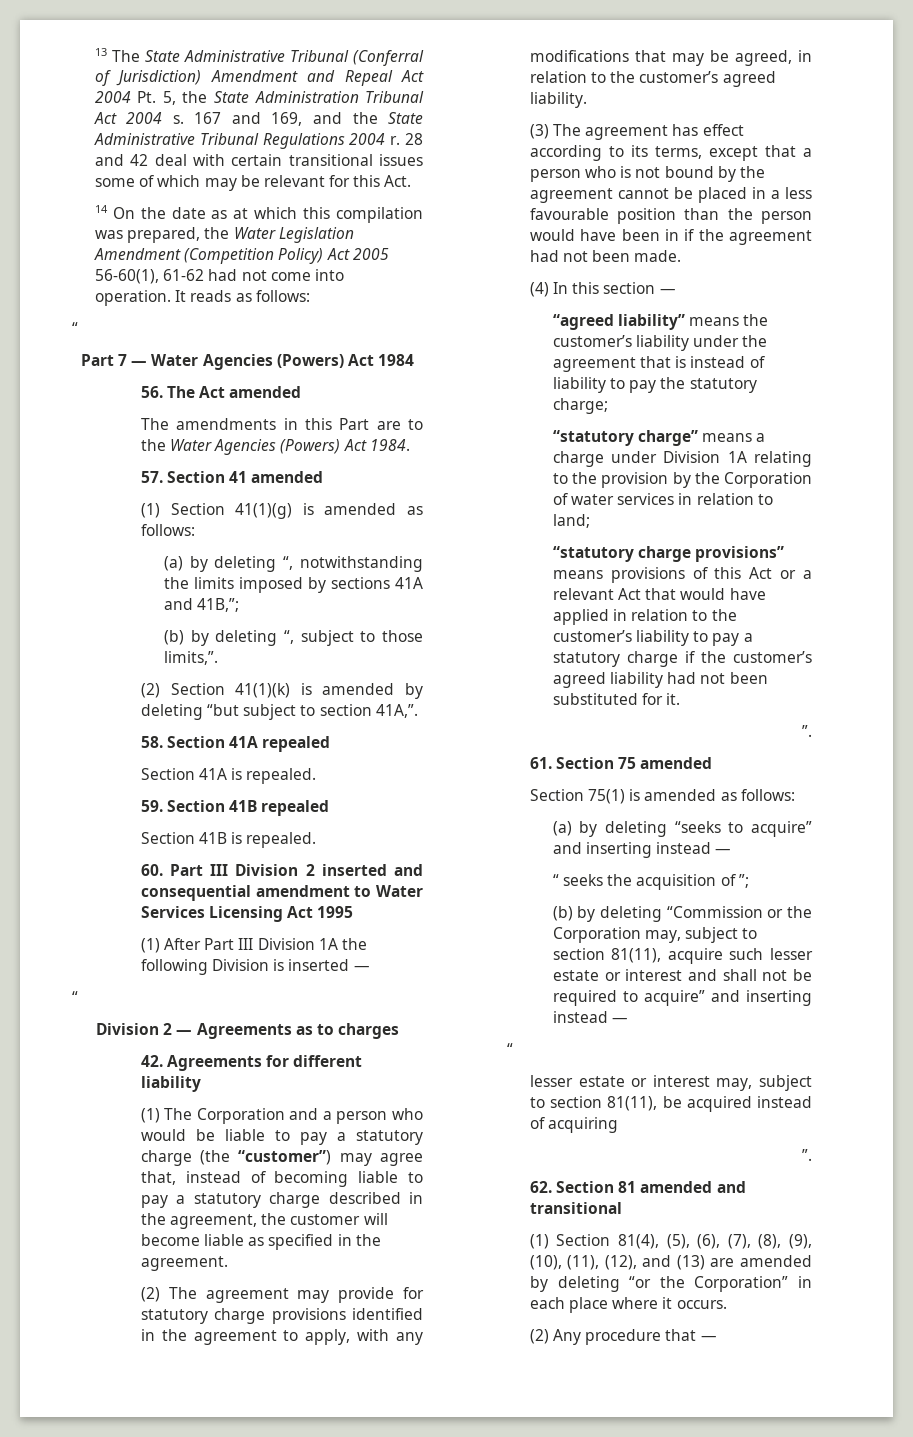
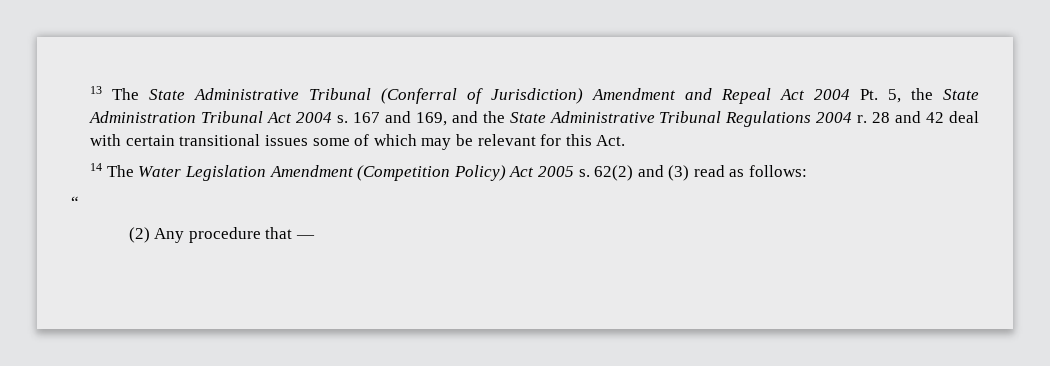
[112,207,423,223] [94,227,230,243] On the date as at which this compilation was prepared, the -> [106,165,134,177] The
[94,269,344,284] [94,290,310,306] [72,322,78,334] [80,354,415,370] [140,386,302,398] [140,418,423,430] [140,439,410,455] [140,471,324,483] [140,503,423,519] [140,524,195,536] [163,556,423,572] [163,577,424,593] [163,598,240,612] [163,630,424,646] [163,651,218,665] [140,683,423,699] [140,704,418,720] [140,736,331,752] [140,768,317,784] [140,800,330,816] [140,832,317,848] [140,864,423,876] [140,885,423,901] [140,906,354,922] [140,938,367,953] [140,959,370,975] [72,991,78,1003] [95,1023,400,1039] [140,1055,363,1071] [140,1076,201,1092] [140,1108,423,1124] [140,1129,423,1145] [140,1150,423,1166] [140,1171,423,1187] [140,1192,423,1208] [140,1213,388,1229] [140,1234,381,1250] [140,1256,228,1271] [140,1287,424,1303] [140,1308,423,1324] [140,1329,423,1345] [529,50,812,66] [529,71,776,87] [529,92,587,108] [529,124,744,140] [529,145,812,161] [529,166,765,182] [529,187,812,203] [529,208,812,224] [529,229,812,245] [529,250,682,262] [529,282,676,297] [552,314,769,330] [552,335,768,351] [552,356,765,372] [552,377,757,393] [552,398,608,414] [552,430,766,446] [552,451,812,467] [552,472,812,488] [552,493,773,505] [552,514,590,528] [552,546,785,562] [552,567,812,583] [552,588,766,600] [552,609,737,625] [552,630,753,646] [552,651,812,667] [552,672,768,688] [552,693,681,705] [802,725,812,737] [529,757,713,769] [529,789,795,804] [552,821,812,837] [552,842,732,858] [552,874,749,890] [552,906,812,922] [552,927,758,943] [552,948,813,964] [552,969,812,981] [552,990,812,1006] [552,1011,629,1023] [506,1043,513,1055] [529,1075,812,1091] [529,1096,812,1112] [529,1117,619,1133] [802,1149,812,1161] [529,1181,746,1193] [529,1202,622,1214] [529,1234,812,1249] [529,1255,812,1270] [529,1276,812,1292] [529,1297,727,1313] 56-60(1), 61-62 had not come into operation. It reads as follows: // “ // Part 7 — Water Agencies (Powers) Act 1984 // 56. The Act amended // The amendments in this Part are to the Water Agencies (Powers) Act 1984. // 57. Section 41 amended // (1) Section 41(1)(g) is amended as follows: // (a) by deleting “, notwithstanding the limits imposed by sections 41A and 41B,”; // (b) by deleting “, subject to those limits,”. // (2) Section 41(1)(k) is amended by deleting “but subject to section 41A,”. // 58. Section 41A repealed // Section 41A is repealed. // 59. Section 41B repealed // Section 41B is repealed. // 60. Part III Division 2 inserted and consequential amendment to Water Services Licensing Act 1995 // (1) After Part III Division 1A the following Division is inserted — // “ // Division 2 — Agreements as to charges // 42. Agreements for different liability // (1) The Corporation and a person who would be liable to pay a statutory charge (the “customer”) may agree that, instead of becoming liable to pay a statutory charge described in the agreement, the customer will become liable as specified in the agreement. // (2) The agreement may provide for statutory charge provisions identified in the agreement to apply, with any modifications that may be agreed, in relation to the customer’s agreed liability. // (3) The agreement has effect according to its terms, except that a person who is not bound by the agreement cannot be placed in a less favourable position than the person would have been in if the agreement had not been made. // (4) In this section — // “agreed liability” means the customer’s liability under the agreement that is instead of liability to pay the statutory charge; // “statutory charge” means a charge under Division 1A relating to the provision by the Corporation of water services in relation to land; // “statutory charge provisions” means provisions of this Act or a relevant Act that would have applied in relation to the customer’s liability to pay a statutory charge if the customer’s agreed liability had not been substituted for it. // ”. // 61. Section 75 amended // Section 75(1) is amended as follows: // (a) by deleting “seeks to acquire” and inserting instead — // “ seeks the acquisition of ”; // (b) by deleting “Commission or the Corporation may, subject to section 81(11), acquire such lesser estate or interest and shall not be required to acquire” and inserting instead — // “ // lesser estate or interest may, subject to section 81(11), be acquired instead of acquiring // ”. // 62. Section 81 amended and transitional // (1) Section 81(4), (5), (6), (7), (8), (9), (10), (11), (12), and (13) are amended by deleting “or the Corporation” in each place where it occurs. -> [578,165,808,181] [71,196,79,208] s. 62(2) and (3) read as follows: // “

